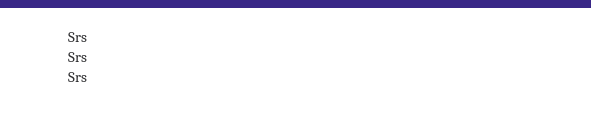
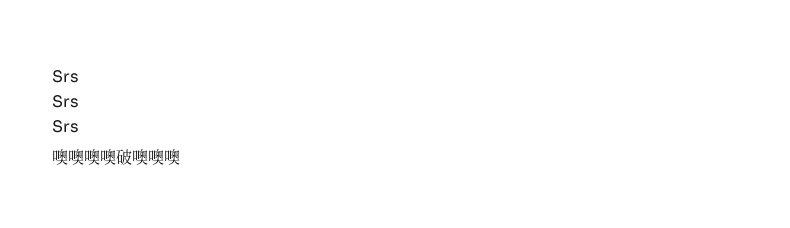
(87, 77) none -> [52,149,180,165] // 噢噢噢噢破噢噢噢

